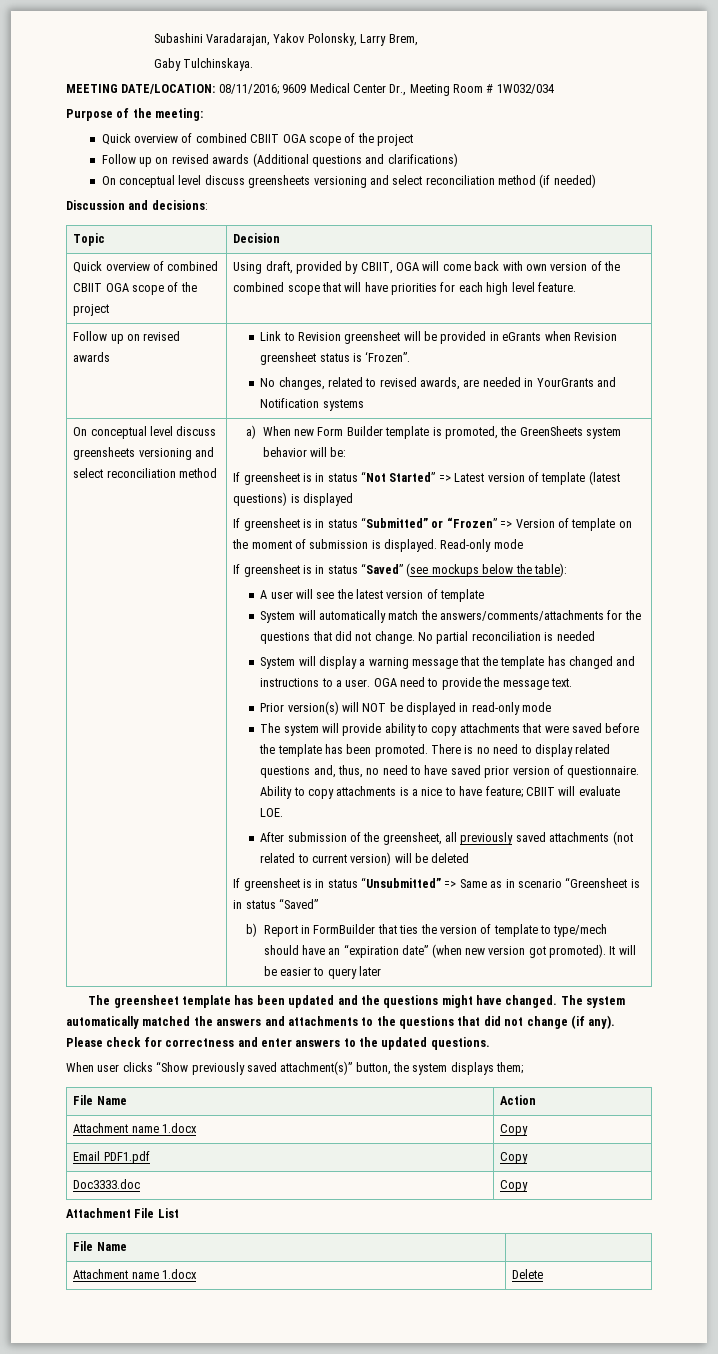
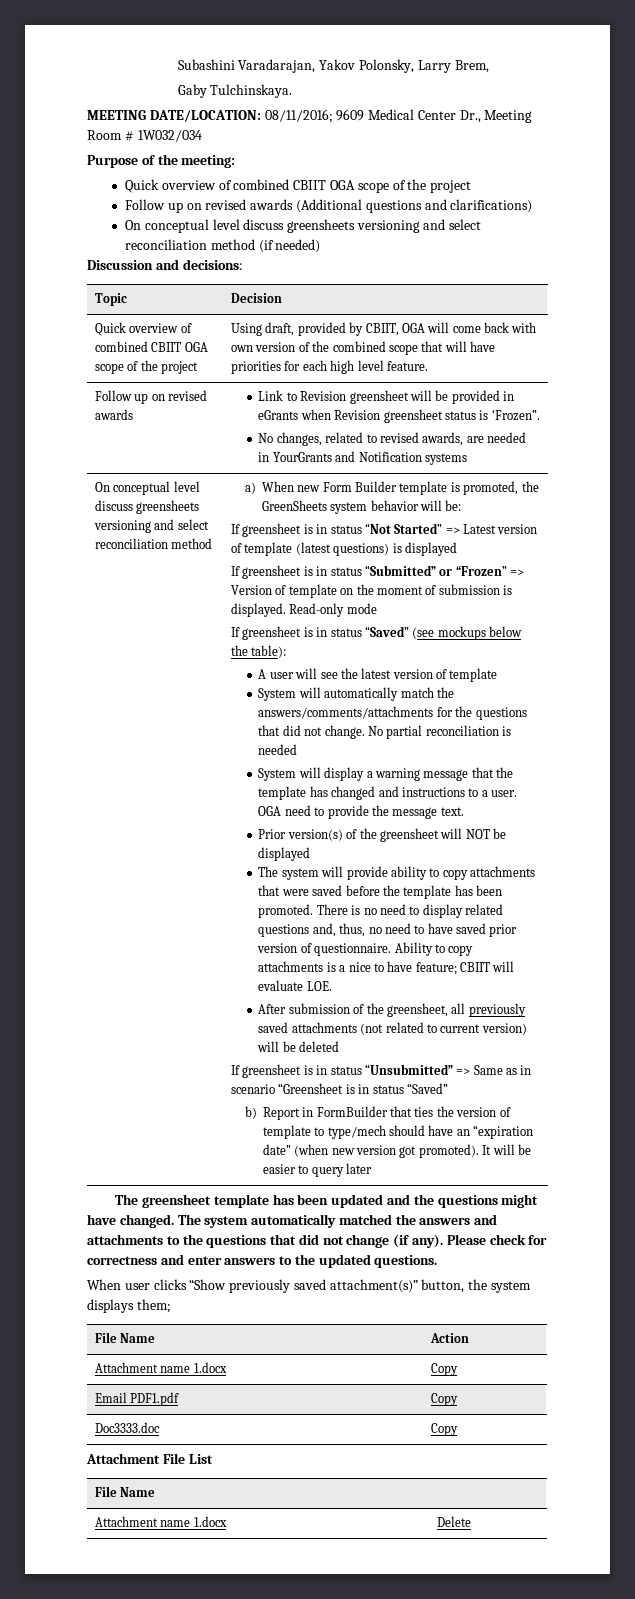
(339, 708) none -> [346,828,439,842] of the greensheet
[459,702,552,715] in read-only mode -> (311, 854) none

